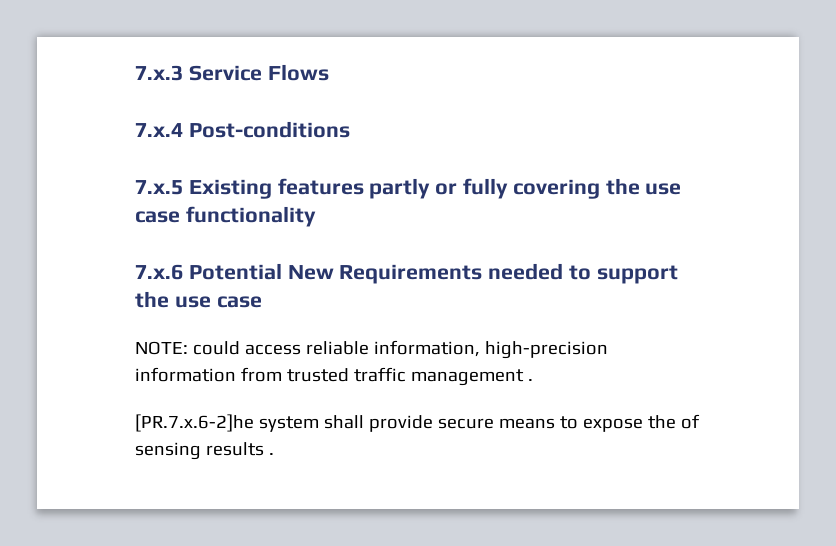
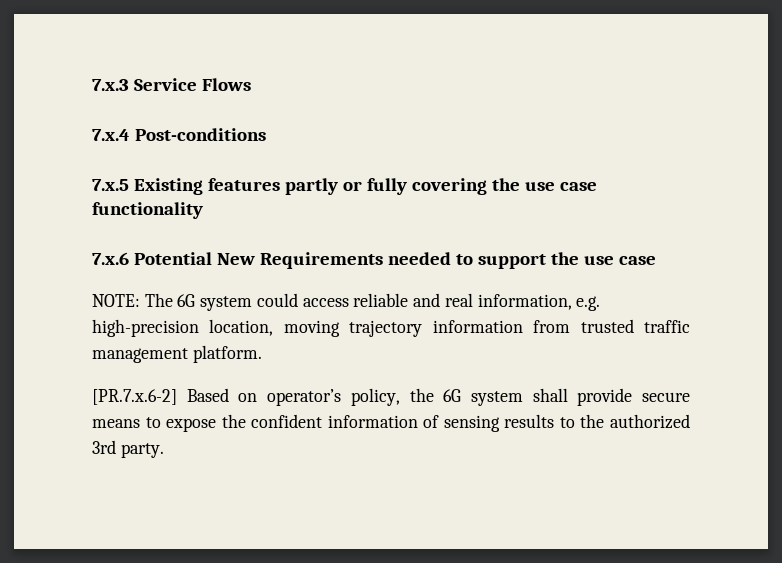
[192,340,608,359] could access reliable information, high-precision -> [144,293,601,311] [92,319,423,337] The 6G system could access reliable and real information, e.g. high-precision location, moving trajectory
[527,379,533,381] [135,414,254,432] . // [PR.7.x.6-2]he -> [192,345,262,363] [92,388,462,406] platform. // [PR.7.x.6-2] Based on operator’s policy, the 6G
(676, 422) none -> [251,414,418,428] confident information
[268,453,274,455] . -> [559,414,690,429] [92,440,164,458] to the authorized 3rd party.

